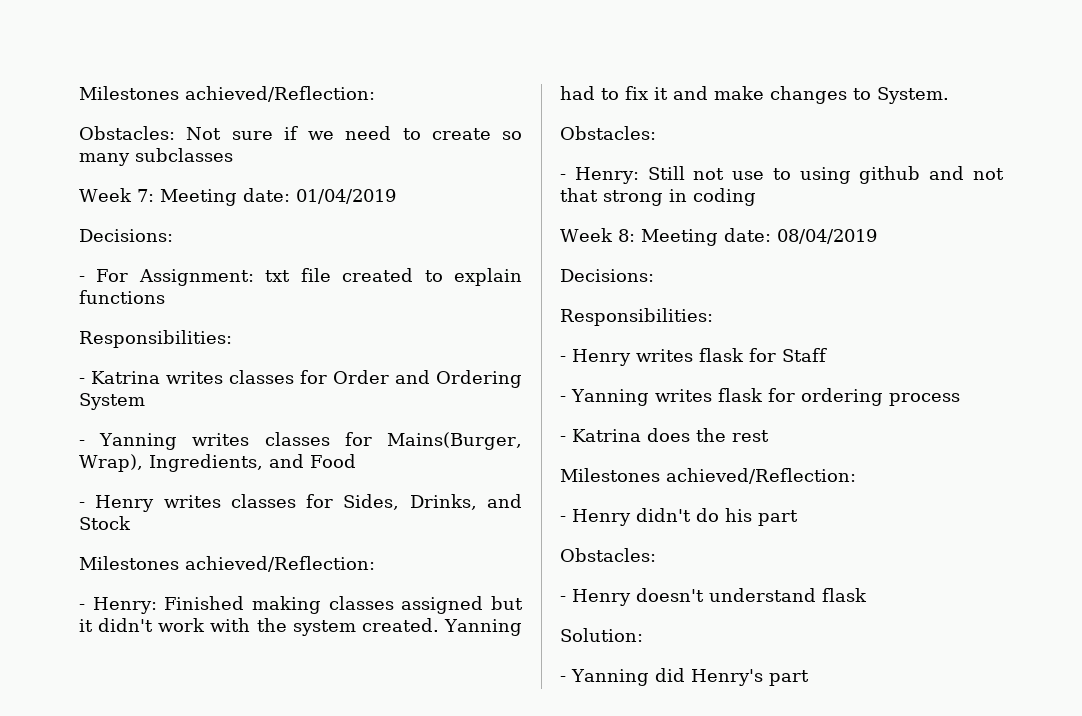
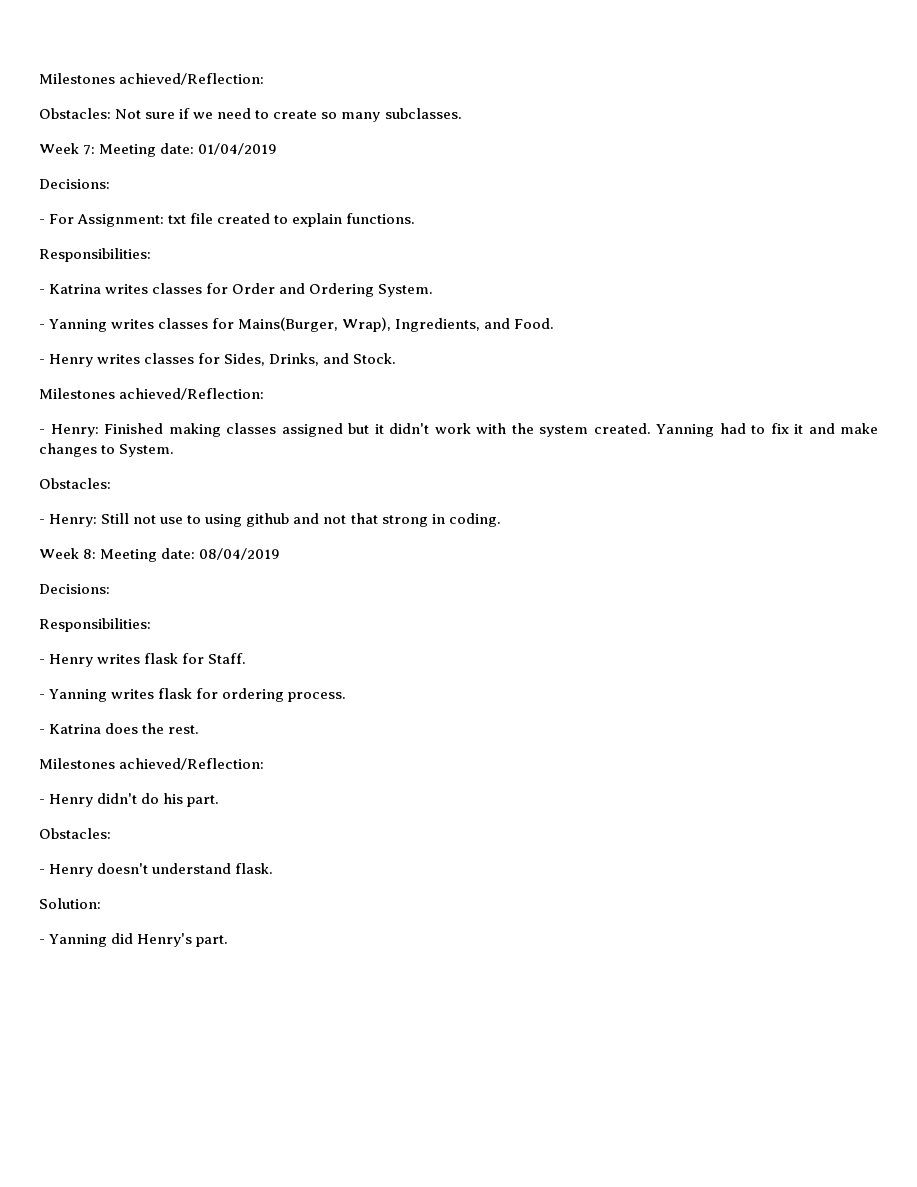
[135,148,233,162] subclasses -> [384,108,462,119] subclasses.
[79,290,165,304] functions -> [346,213,416,224] functions.
[79,393,145,410] System -> [378,284,434,297] System.
[309,454,356,468] Food -> [514,318,555,329] Food.
[79,516,131,530] Stock -> [353,353,397,364] Stock.
[693,188,756,206] coding -> [448,513,501,527] coding.
[782,348,827,362] Staff -> [208,653,247,664] Staff.
[888,393,960,406] process -> [288,692,347,702] process.
[732,430,769,442] rest -> [168,725,200,734] rest.
[758,510,798,526] part -> [187,795,220,807] part.
[822,588,867,602] flask -> [235,863,274,874] flask.
[768,670,809,686] part -> [196,935,229,947] part.

